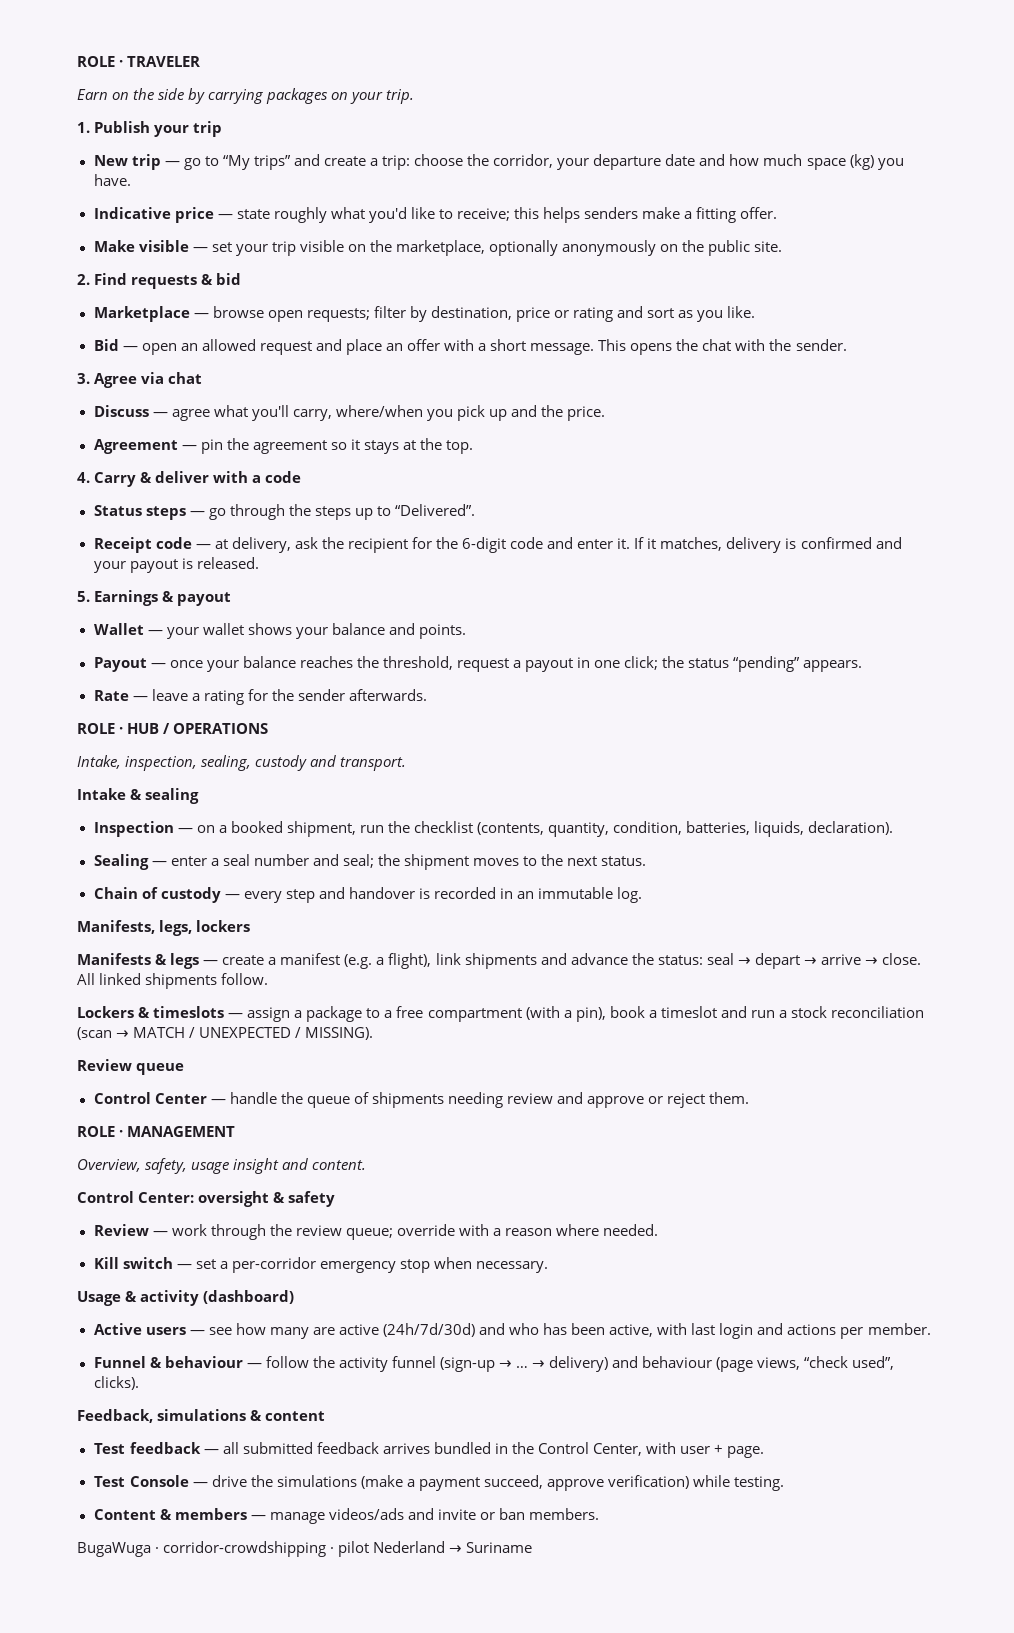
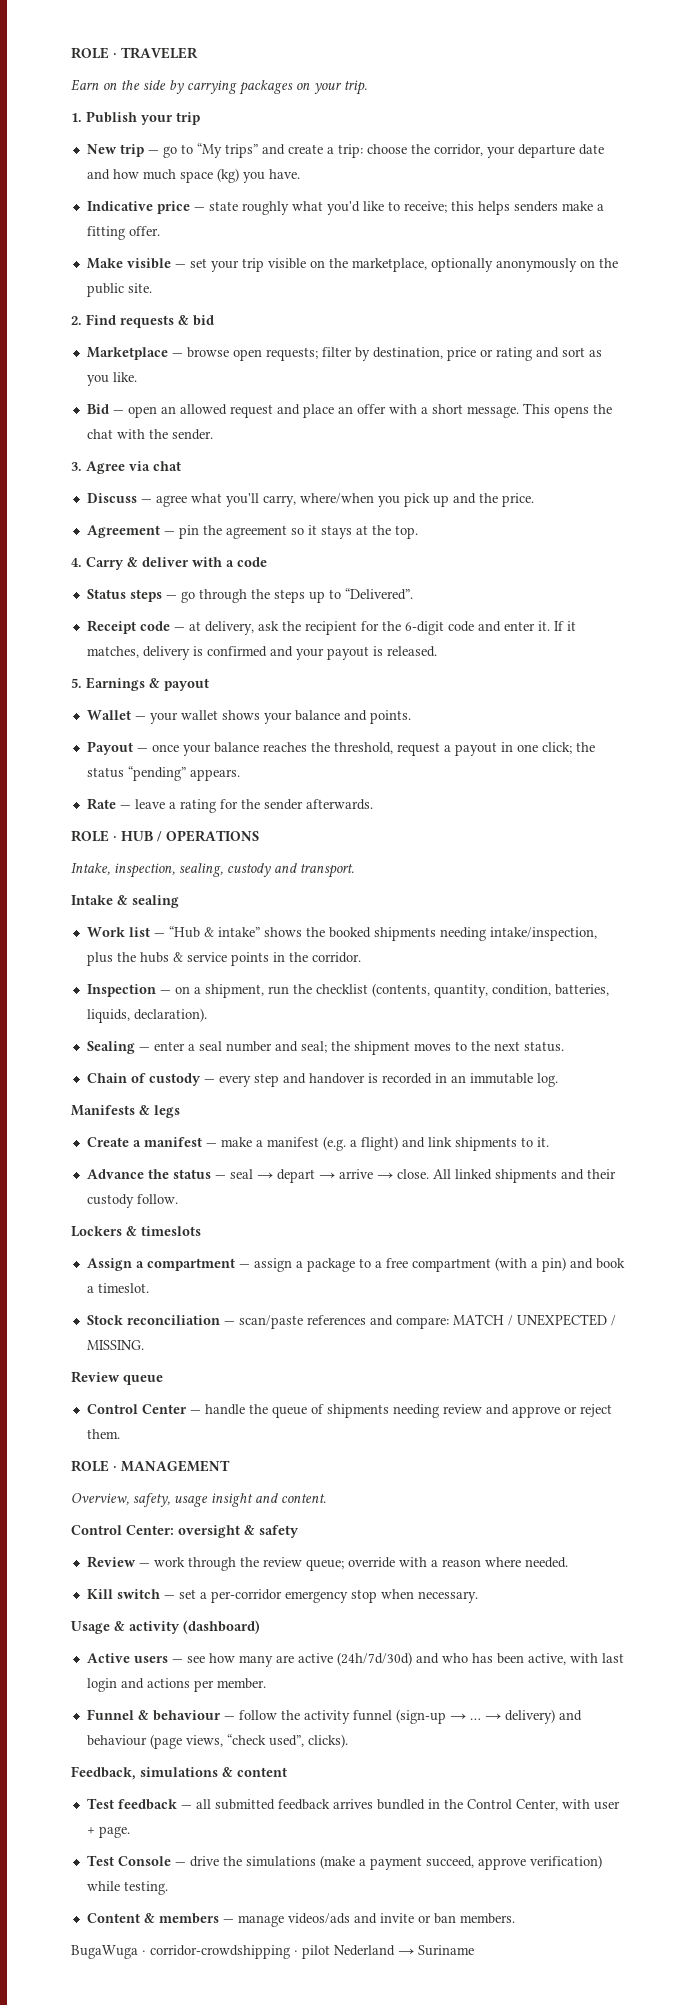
(200, 796) none -> [86,926,597,941] [86,952,361,966] // Work list — “Hub & intake” shows the booked shipments needing intake/inspection, plus the hubs & service points in the corridor.
[230,821,283,833] booked -> (201, 990) none
[77,920,251,936] // Manifests, legs, lockers -> (558, 1080) none
[203,953,703,969] — create a manifest (e.g. a flight), link shipments and advance the status: -> [86,1136,549,1151] [86,1169,226,1179] // Create a manifest — make a manifest (e.g. a flight) and link shipments to it. // Advance the status —
(218, 981) none -> [560,1169,616,1180] [86,1194,134,1208] and their custody
(225, 1012) none -> [86,1258,235,1271] // Assign a compartment
[575,1006,925,1022] [77,1027,130,1040] pin), book a timeslot and run a stock reconciliation (scan → -> [541,1257,625,1272] [86,1283,149,1293] [86,1315,449,1329] pin) and book a timeslot. // Stock reconciliation — scan/paste references and compare:
[305,1027,374,1040] MISSING). -> [86,1340,144,1350] MISSING.

